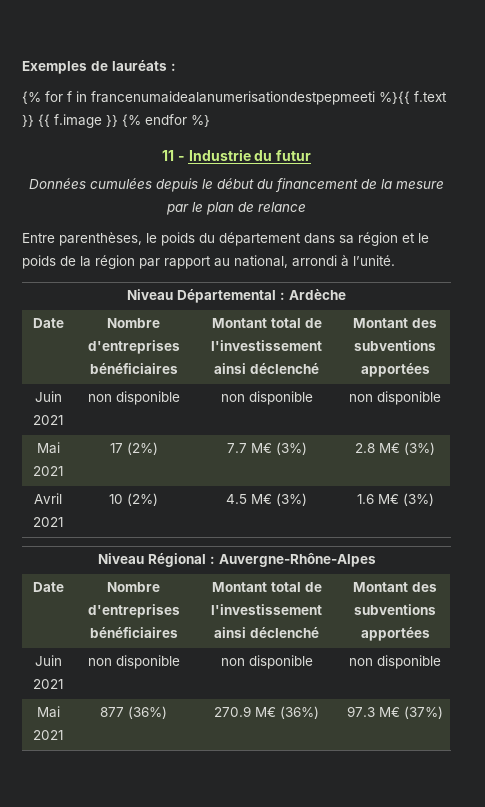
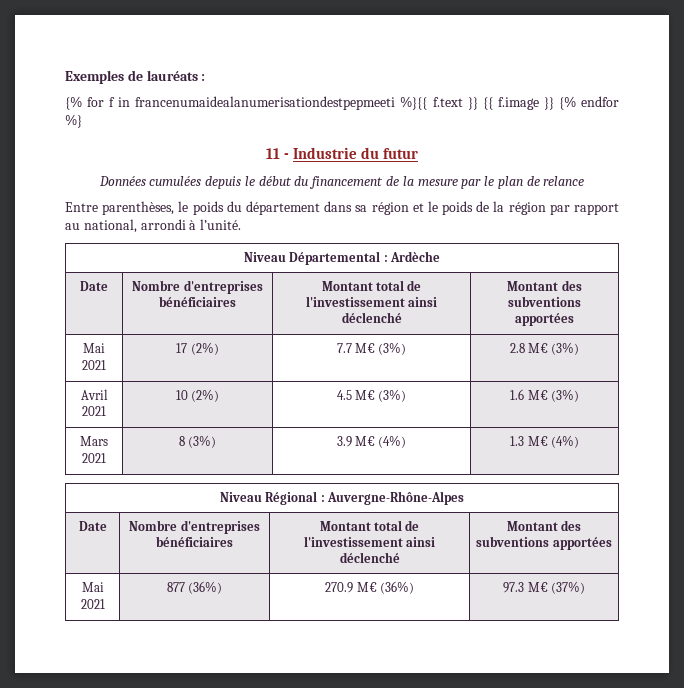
[34,391,62,402] [33,415,63,425] [87,391,180,405] [220,391,313,405] [349,391,441,405] // Juin 2021 | non disponible | non disponible | non disponible -> (574, 319) none
(434, 499) none -> [80,436,108,446] [82,453,106,463] [178,435,217,448] [336,435,407,448] [510,435,579,448] // Mars 2021 | 8 (3%) | 3.9 M€ (4%) | 1.3 M€ (4%)
[34,655,62,666] [33,679,63,689] [87,655,180,669] [220,655,313,669] [349,655,441,669] // Juin 2021 | non disponible | non disponible | non disponible -> (612, 543) none

